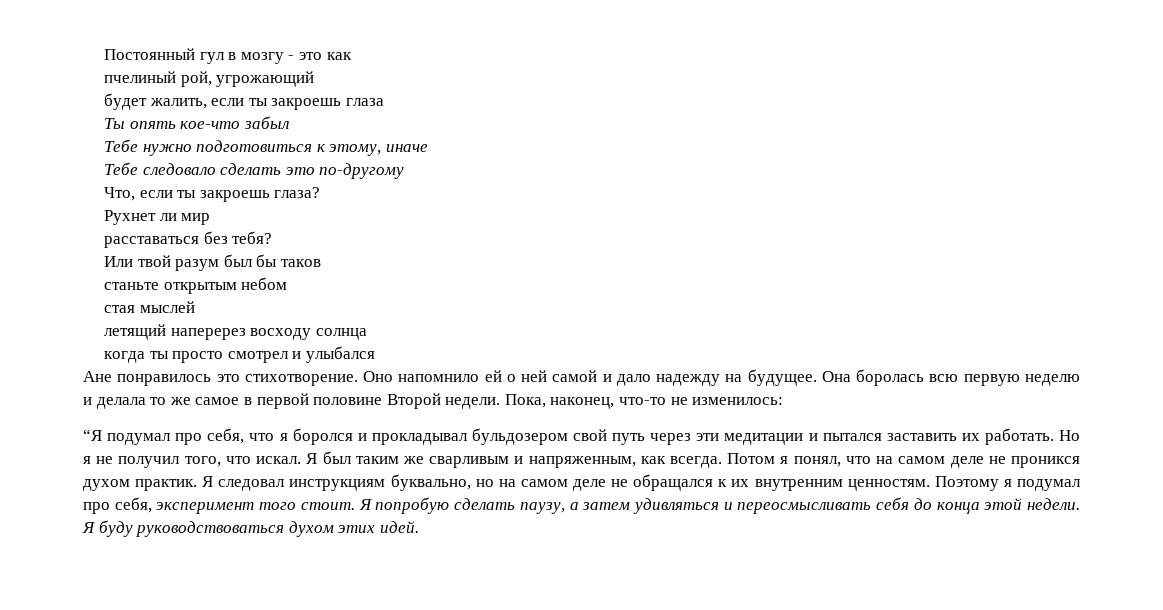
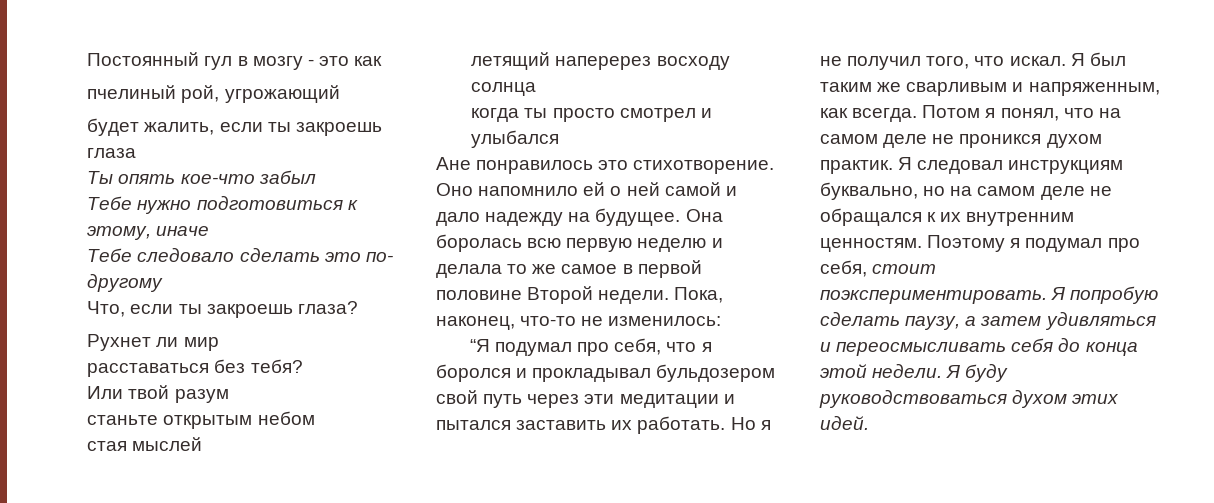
[319,163,405,179] по-другому -> [365,252,393,262] [87,273,164,292] по- другому
[223,254,321,267] был бы таков -> (229, 396) none
[156,502,355,514] эксперимент того стоит. -> [872,264,937,274] [820,290,1047,304] стоит поэкспериментировать.

